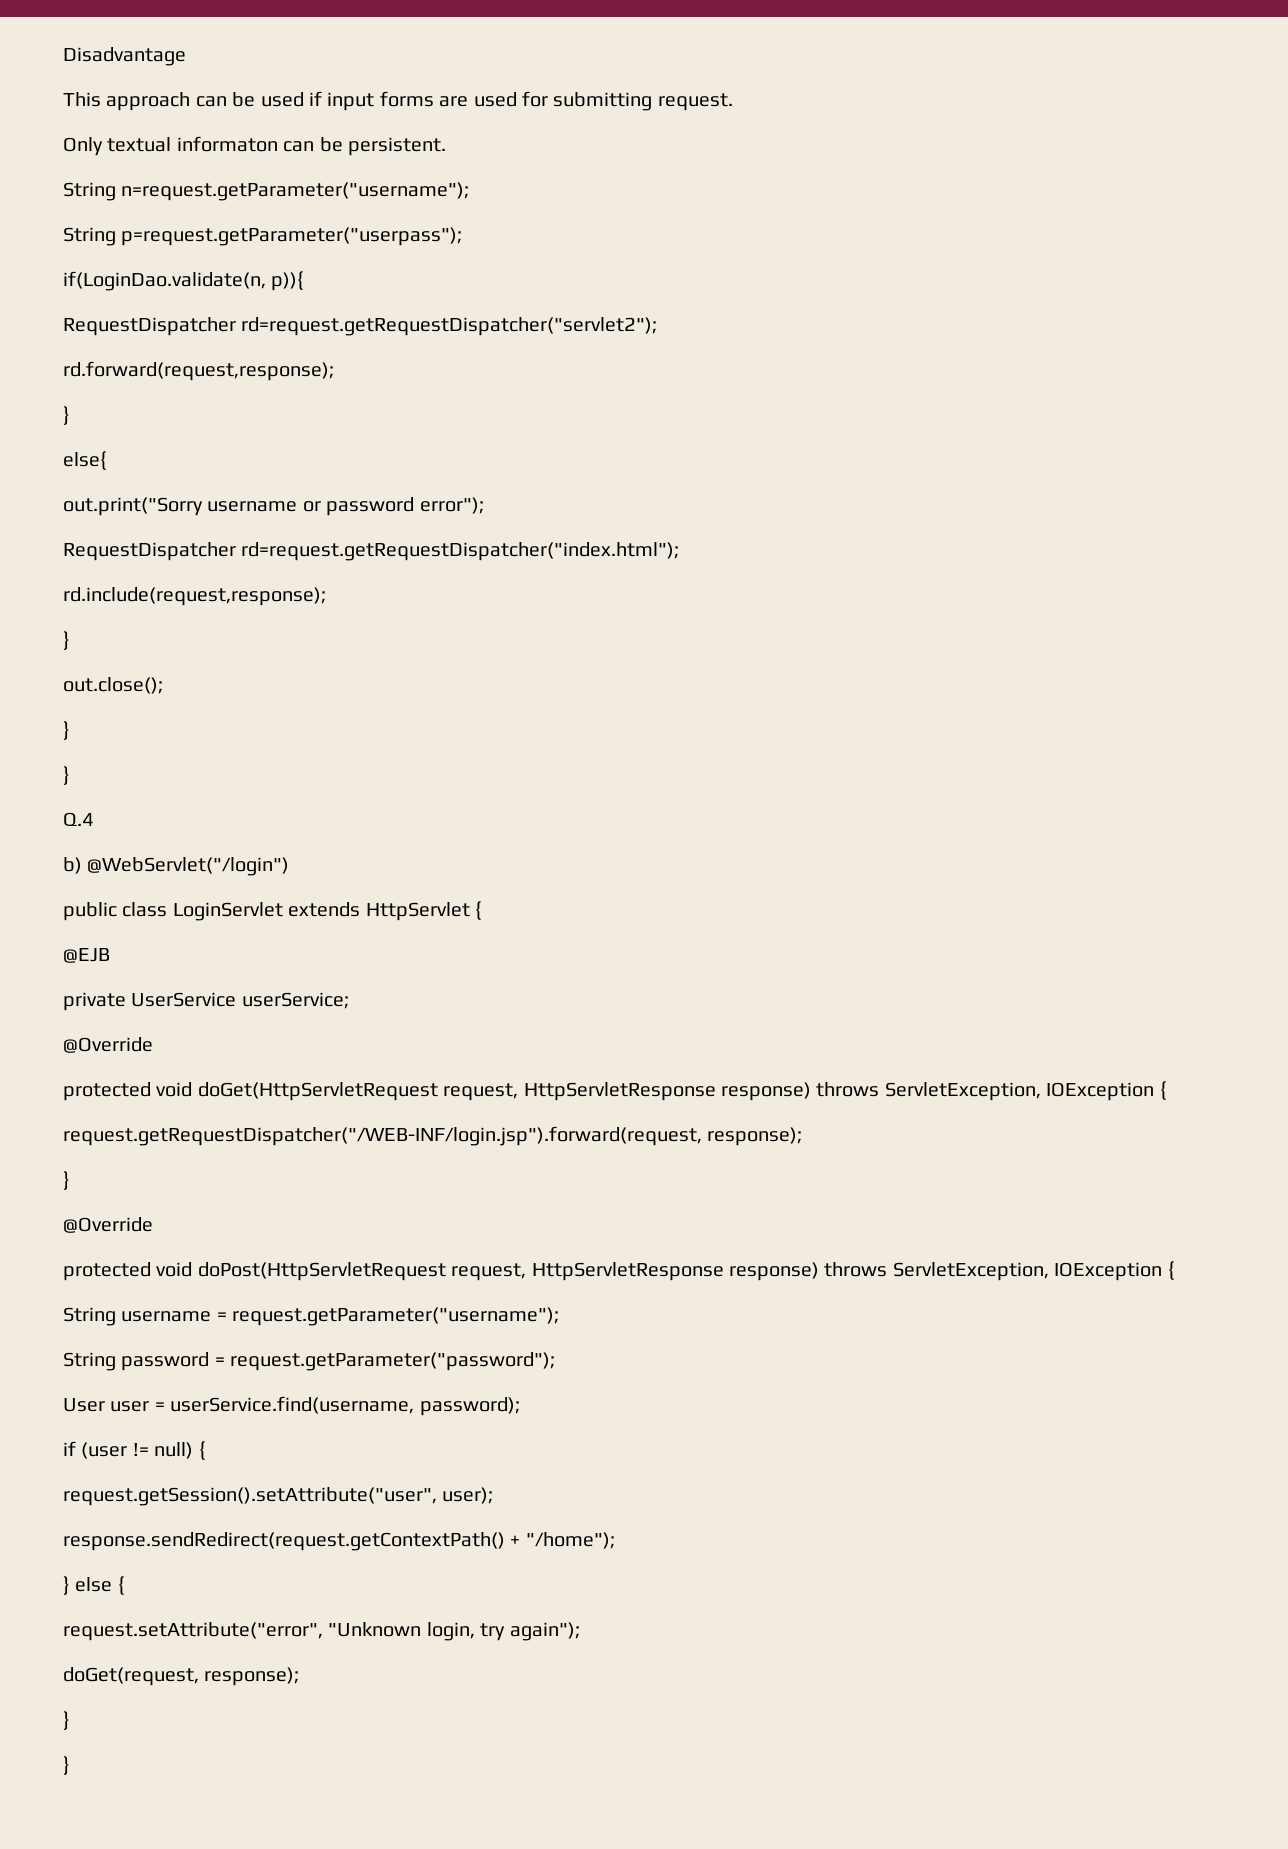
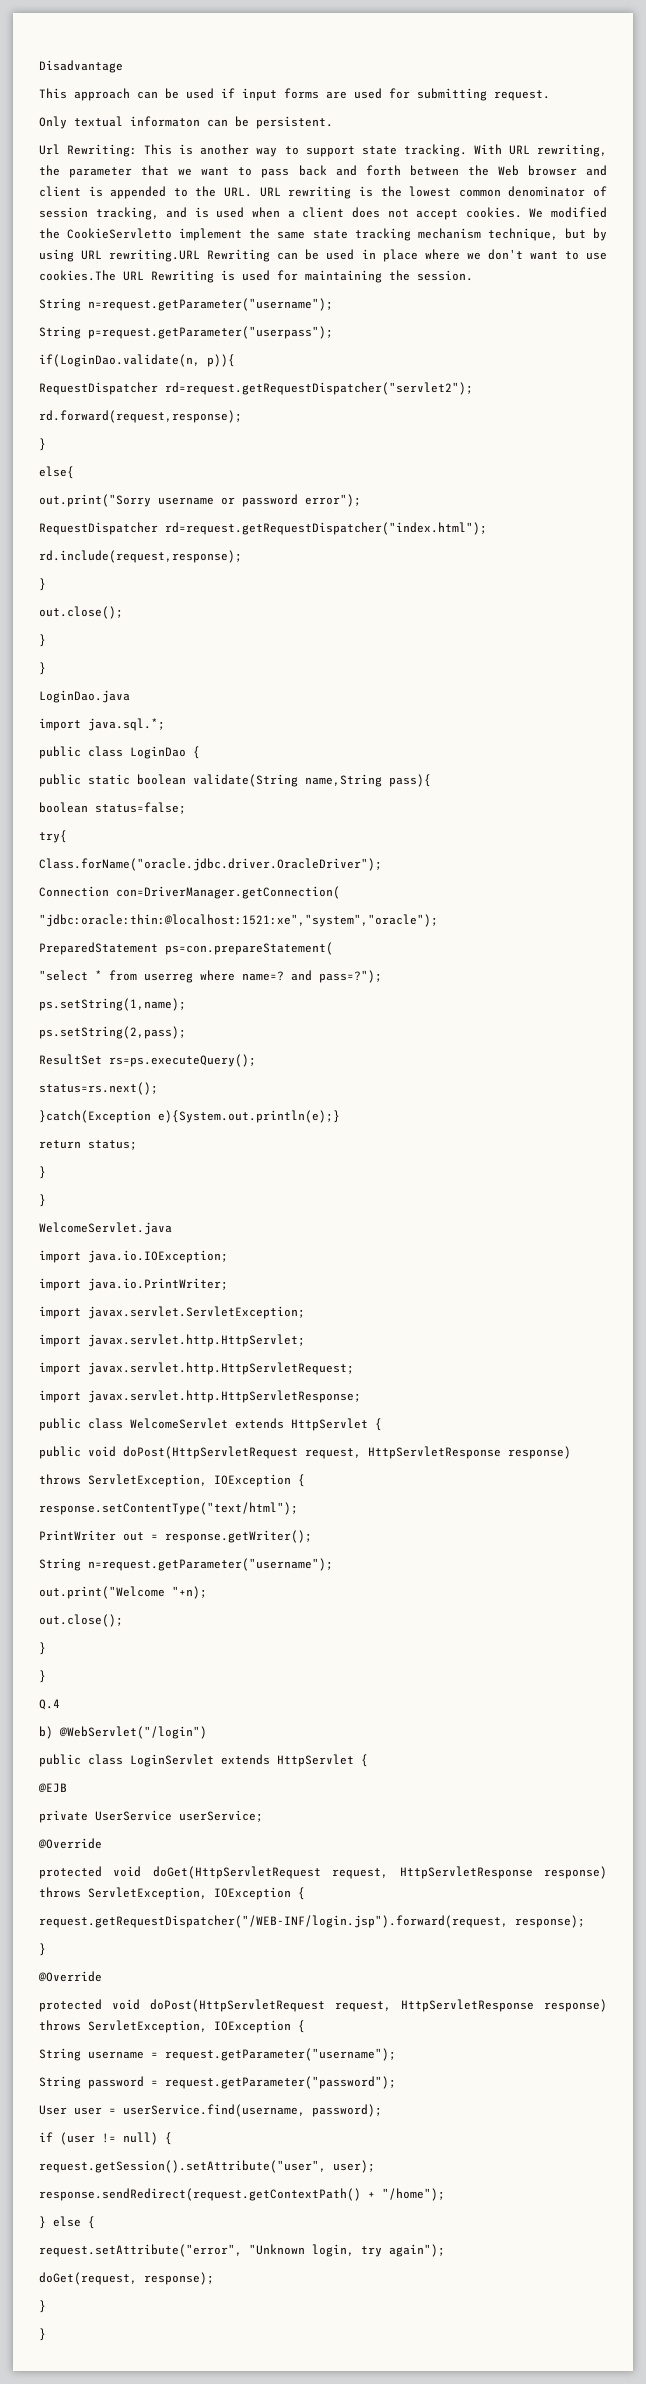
(446, 146) none -> [39,144,607,157] [39,165,607,178] [39,186,608,199] [39,207,608,220] [39,228,608,241] [39,249,607,262] [39,270,473,283] // Url Rewriting: This is another way to support state tracking. With URL rewriting, the parameter that we want to pass back and forth between the Web browser and client is appended to the URL. URL rewriting is the lowest common denominator of session tracking, and is used when a client does not accept cookies. We modified the CookieServletto implement the same state tracking mechanism technique, but by using URL rewriting.URL Rewriting can be used in place where we don't want to use cookies.The URL Rewriting is used for maintaining the session.
(70, 775) none -> [39,690,130,703] [39,718,165,731] [39,746,200,759] [39,774,431,787] [39,802,186,814] [39,830,67,843] [39,858,382,871] [39,886,340,899] [39,914,438,927] [39,942,333,955] [39,970,382,983] [39,998,186,1011] [39,1026,186,1039] [39,1054,256,1067] [39,1082,158,1095] [39,1110,340,1123] [39,1140,137,1150] [39,1166,46,1179] [39,1194,46,1207] [39,1222,172,1235] [39,1250,228,1263] [39,1278,228,1291] [39,1306,305,1319] [39,1334,305,1347] [39,1362,354,1375] [39,1390,361,1403] [39,1418,382,1431] [39,1446,571,1459] [39,1474,305,1487] [39,1502,298,1515] [39,1530,312,1543] [39,1558,333,1571] [39,1586,207,1599] [39,1614,123,1627] [39,1642,46,1655] [39,1670,46,1683] // LoginDao.java // import java.sql.*; // public class LoginDao { // public static boolean validate(String name,String pass){ // boolean status=false; // try{ // Class.forName("oracle.jdbc.driver.OracleDriver"); // Connection con=DriverManager.getConnection( // "jdbc:oracle:thin:@localhost:1521:xe","system","oracle"); // PreparedStatement ps=con.prepareStatement( // "select * from userreg where name=? and pass=?"); // ps.setString(1,name); // ps.setString(2,pass); // ResultSet rs=ps.executeQuery(); // status=rs.next(); // }catch(Exception e){System.out.println(e);} // return status; // } // } // WelcomeServlet.java // import java.io.IOException; // import java.io.PrintWriter; // import javax.servlet.ServletException; // import javax.servlet.http.HttpServlet; // import javax.servlet.http.HttpServletRequest; // import javax.servlet.http.HttpServletResponse; // public class WelcomeServlet extends HttpServlet { // public void doPost(HttpServletRequest request, HttpServletResponse response) // throws ServletException, IOException { // response.setContentType("text/html"); // PrintWriter out = response.getWriter(); // String n=request.getParameter("username"); // out.print("Welcome "+n); // out.close(); // } // }

